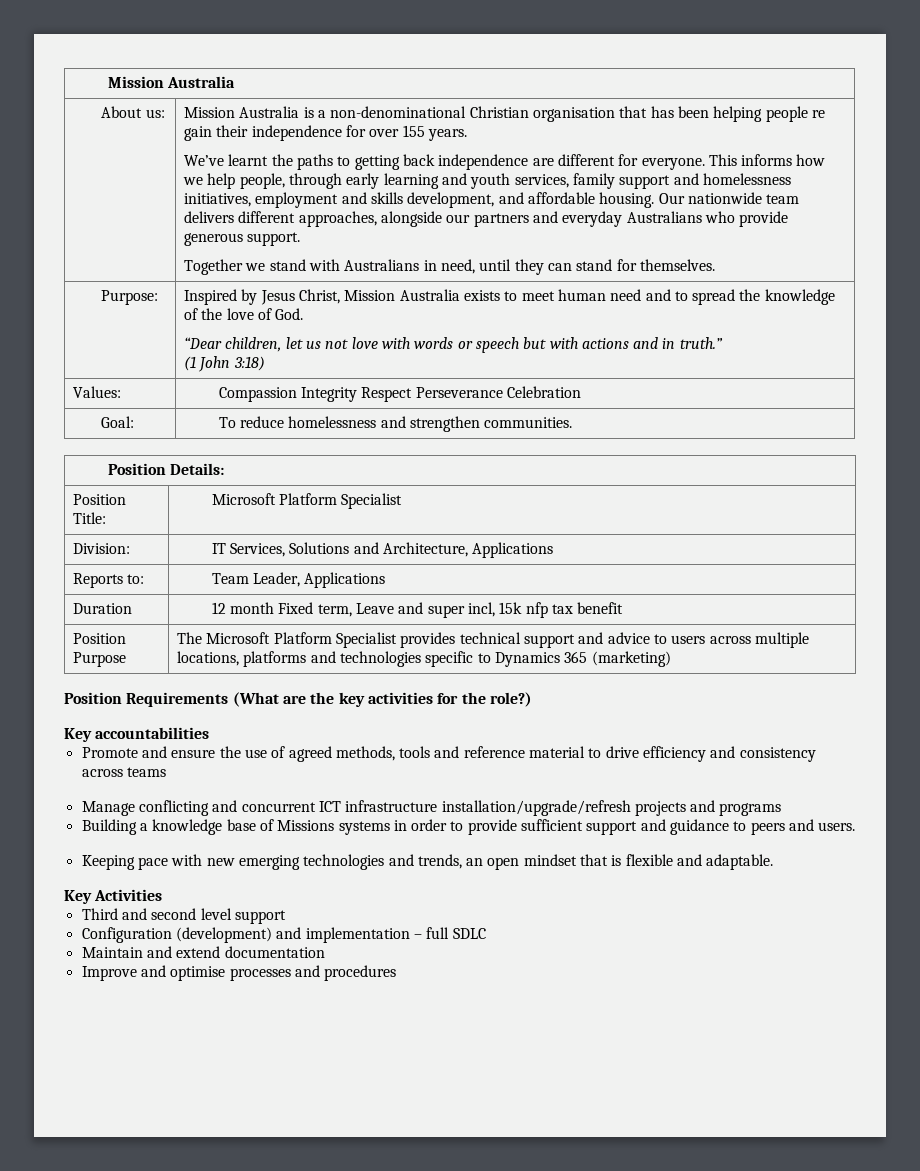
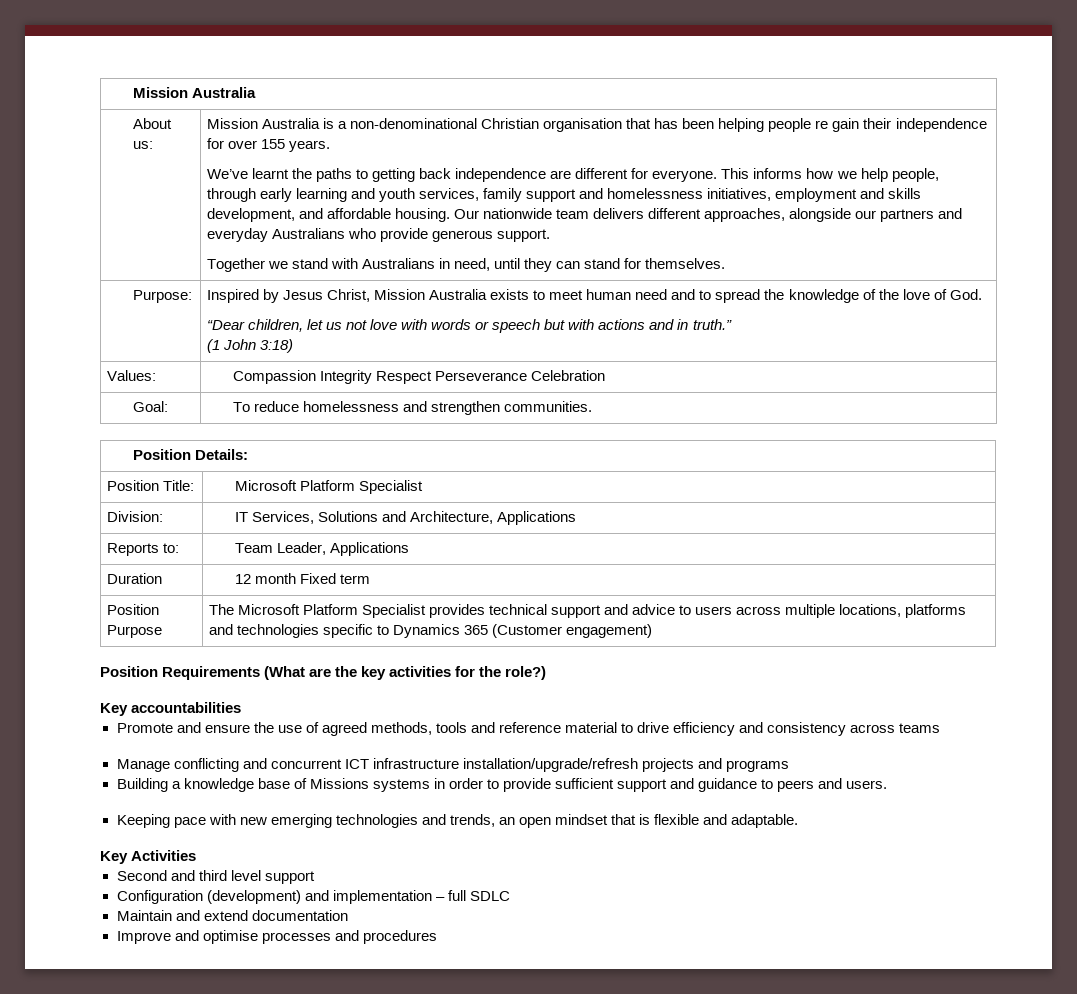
[317,602,624,618] term, Leave and super incl, 15k nfp tax benefit -> [339,574,370,584] term
[591,651,671,667] (marketing) -> [492,624,653,638] (Customer engagement)
[81,908,197,920] Third and second -> [116,870,227,881] Second and third

